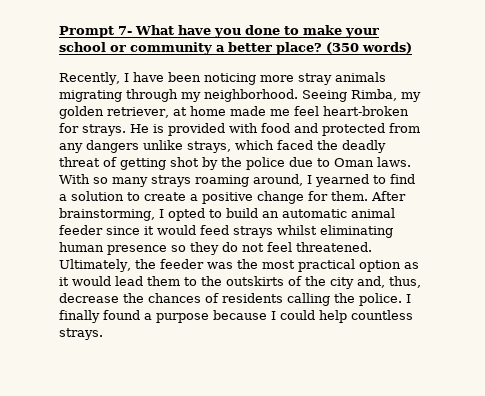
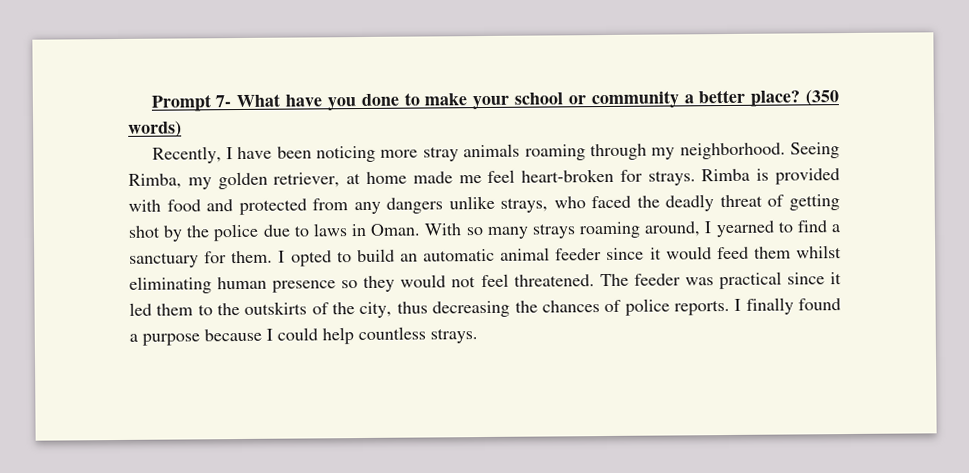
[59,90,122,102] migrating -> [524,144,586,161] roaming
[130,124,149,133] He -> [701,168,751,182] Rimba
[235,140,274,150] which -> [553,196,586,209] who
[334,157,411,167] Oman laws. -> [312,223,421,237] laws in Oman.
[71,191,406,204] [59,208,155,221] solution to create a positive change for them. After brainstorming, -> [129,250,274,268] sanctuary for them.
[233,226,273,238] strays -> [753,246,791,259] them
[222,242,238,252] do -> [400,274,447,288] would
[59,259,419,272] [59,276,143,286] Ultimately, the feeder was the most practical option as it would lead -> [599,271,842,290] [129,302,152,316] The feeder was practical since it led
[330,276,421,289] [59,293,402,306] city and, thus, decrease the chances of residents calling the police. -> [359,298,730,319] city, thus decreasing the chances of police reports.

